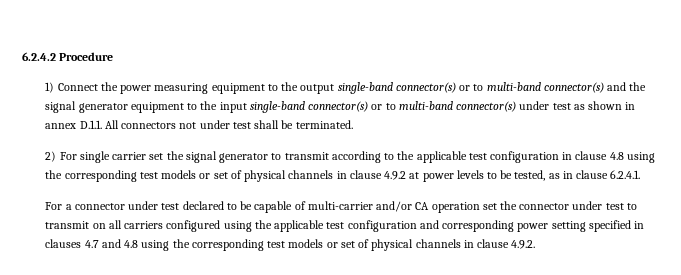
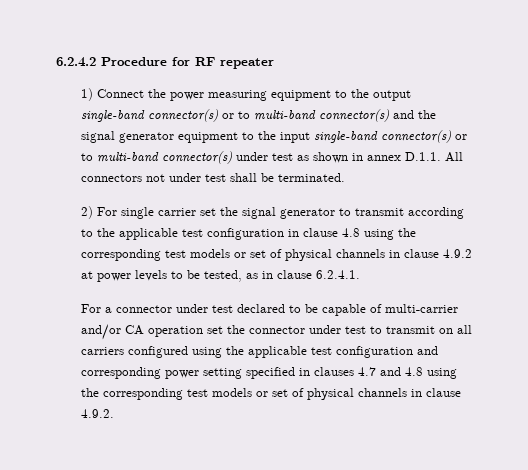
(114, 56) none -> [172,57,274,69] for RF repeater

